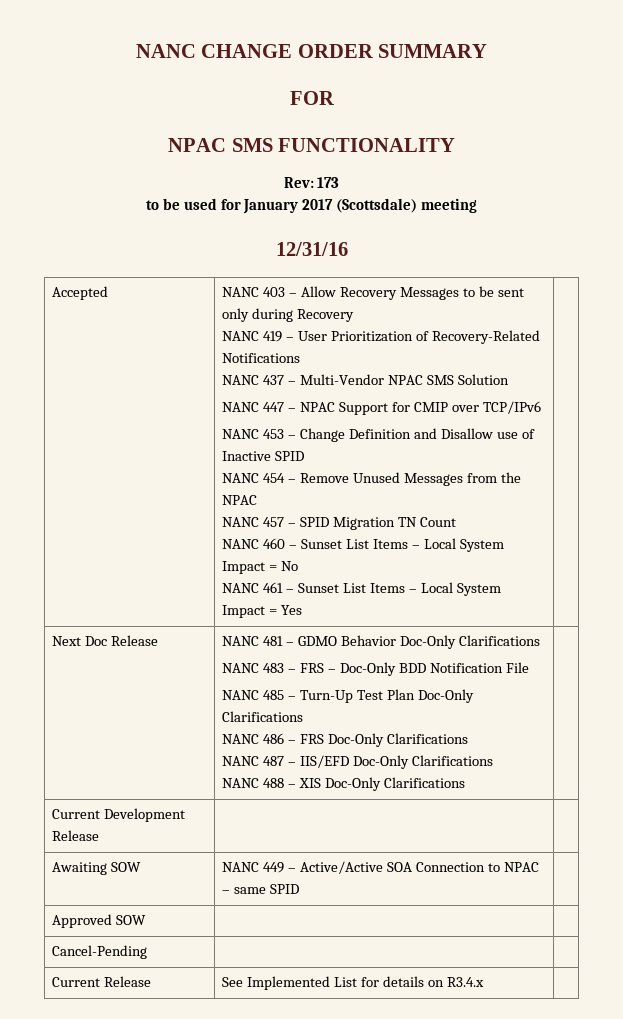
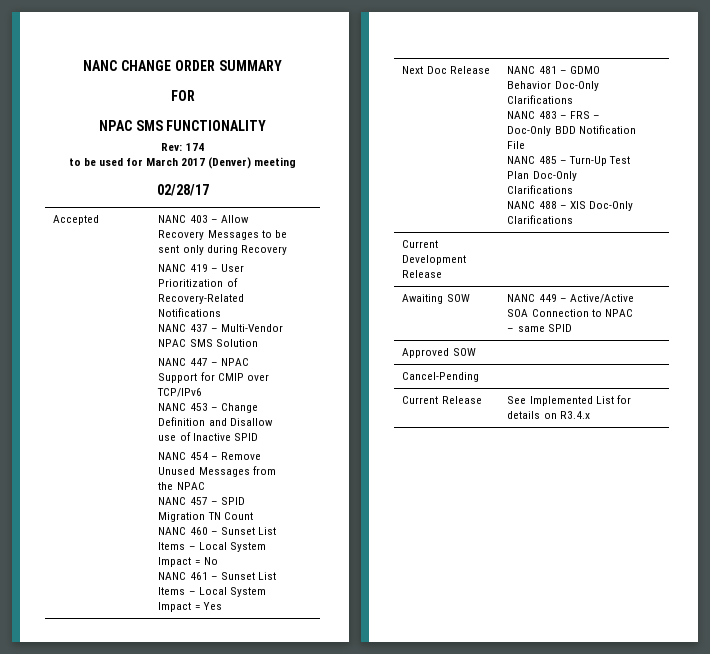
[317,177,340,188] 173 -> [185,143,204,151] 174
[243,198,418,214] January 2017 (Scottsdale) -> [146,157,252,169] March 2017 (Denver)
[275,242,348,256] 12/31/16 -> [156,184,209,196] 02/28/17
[222,733,468,747] [222,755,493,769] // NANC 486 – FRS Doc-Only Clarifications // NANC 487 – IIS/EFD Doc-Only Clarifications -> (574, 189) none

